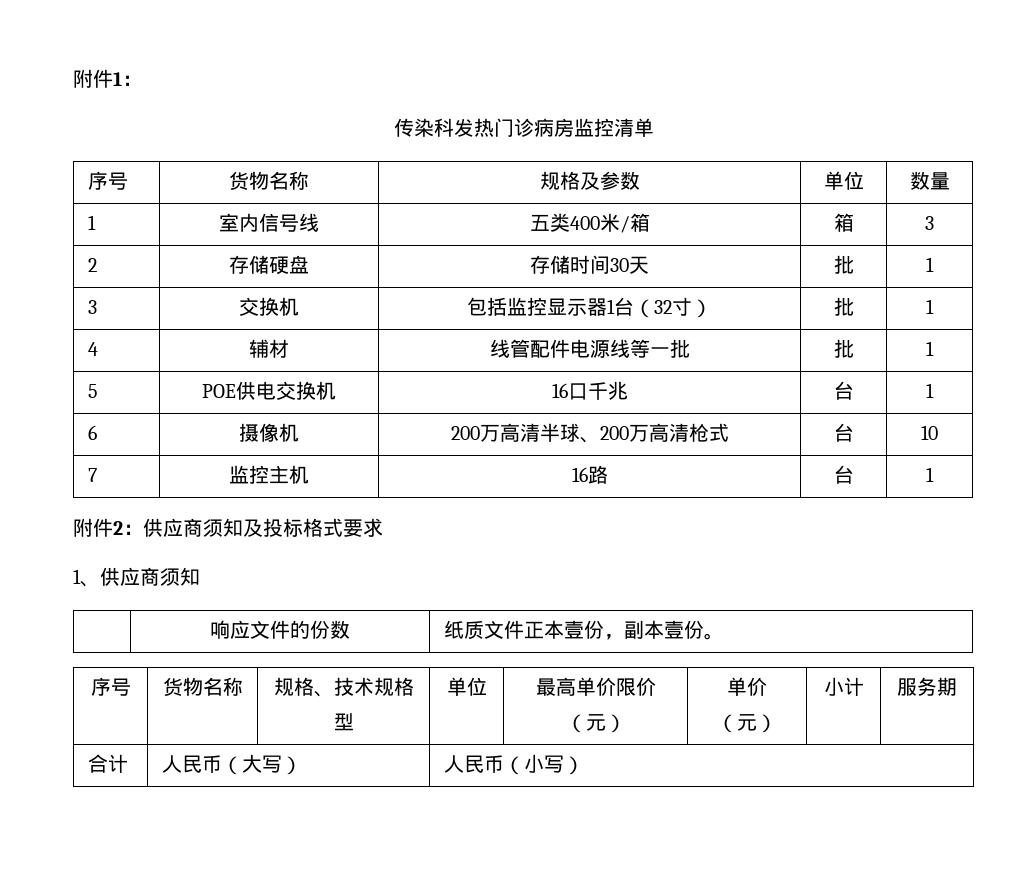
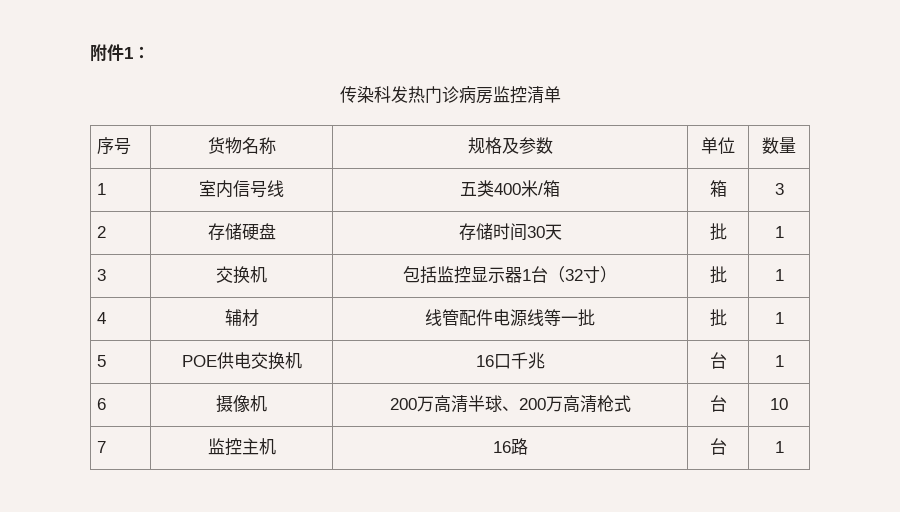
[73,518,383,537] [73,567,200,587] [210,620,350,639] [444,620,725,640] [90,677,131,696] [162,677,243,697] [273,677,414,697] [333,713,354,731] [446,677,487,696] [535,677,656,696] [565,714,626,733] [727,677,767,696] [717,714,777,733] [823,677,864,696] [897,677,957,696] [88,754,129,773] [162,754,303,775] [444,754,585,775] // 附件2：供应商须知及投标格式要求 // 1、供应商须知 // | 响应文件的份数 | 纸质文件正本壹份，副本壹份。 // 序号 | 货物名称 | 规格、技术规格型 | 单位 | 最高单价限价（元） | 单价（元） | 小计 | 服务期 // 合计 | 人民币（大写） | 人民币（小写） -> (784, 447) none

